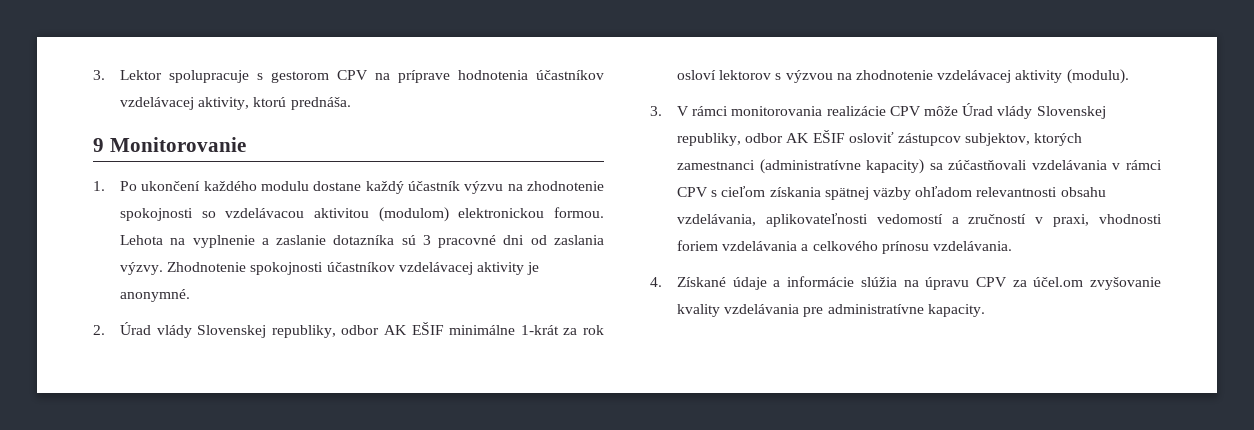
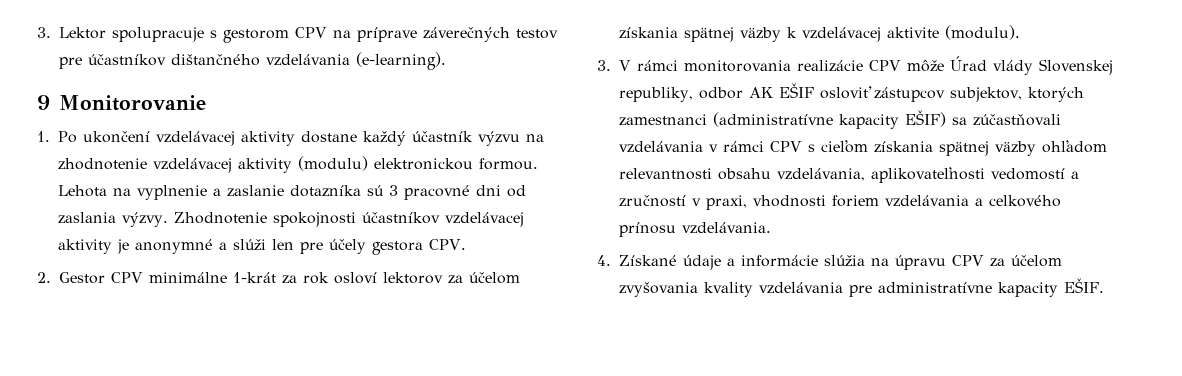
[458,70,604,80] [120,97,351,110] hodnotenia účastníkov vzdelávacej aktivity, ktorú prednáša. -> [423,27,558,42] [59,52,446,70] záverečných testov pre účastníkov dištančného vzdelávania (e-learning).
[203,181,310,191] každého modulu -> [156,131,295,146] vzdelávacej aktivity
[120,207,449,222] spokojnosti so vzdelávacou aktivitou (modulom) -> [153,156,368,173] vzdelávacej aktivity (modulu)
[120,289,191,302] [93,322,444,338] anonymné. // 2. Úrad vlády Slovenskej republiky, odbor AK EŠIF -> [135,239,466,255] [37,272,143,284] anonymné a slúži len pre účely gestora CPV. // 2. Gestor CPV
[775,70,1063,83] s výzvou na zhodnotenie vzdelávacej aktivity -> [448,272,520,284] [619,27,939,42] za účelom získania spätnej väzby k vzdelávacej aktivite
[866,159,925,174] kapacity) -> [839,110,946,129] kapacity EŠIF)
[1033,277,1161,290] účel.om zvyšovanie -> [1011,255,1062,267] [619,282,698,297] účelom zvyšovania
[927,304,985,317] kapacity. -> [998,278,1104,297] kapacity EŠIF.

